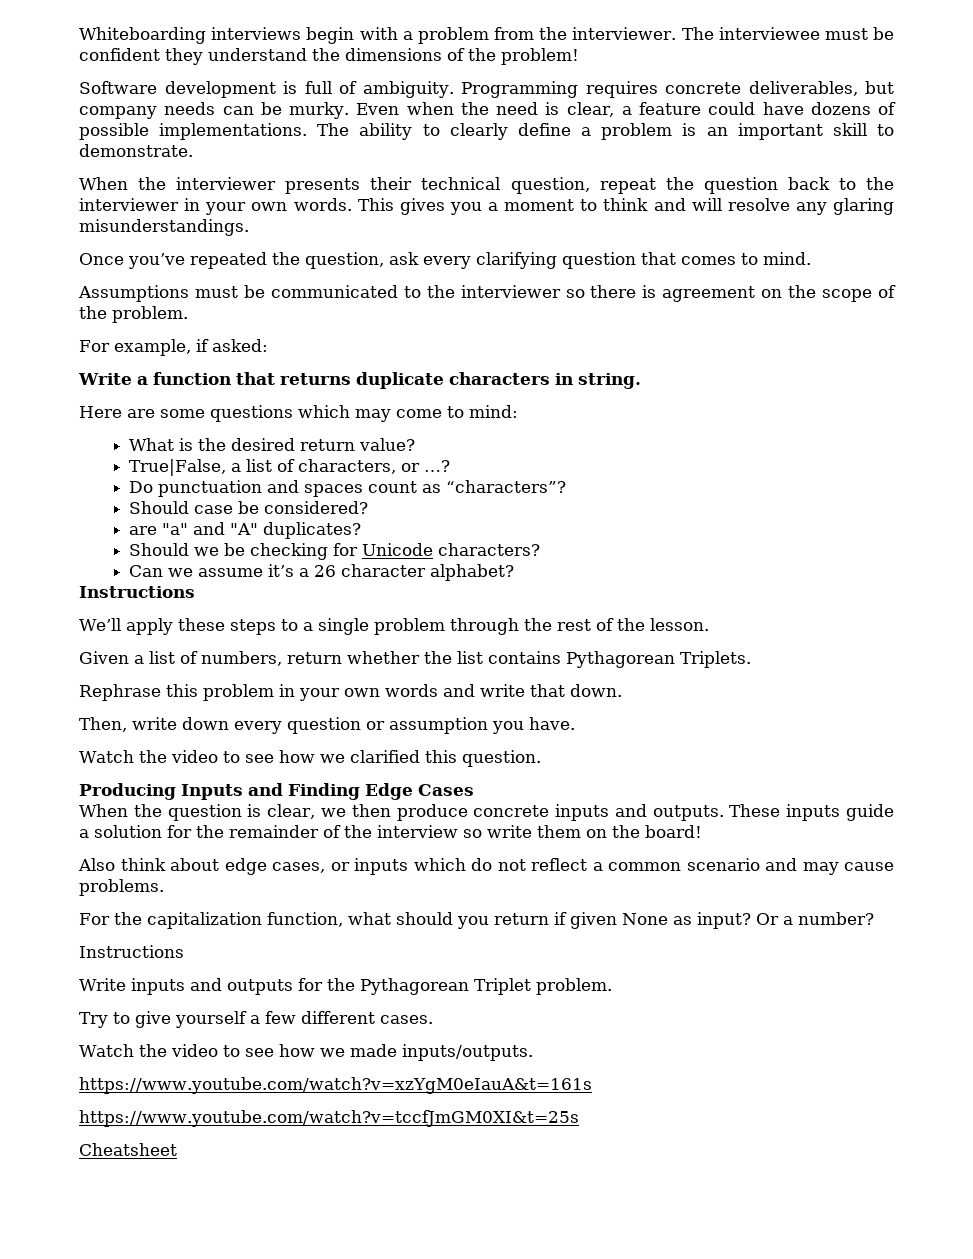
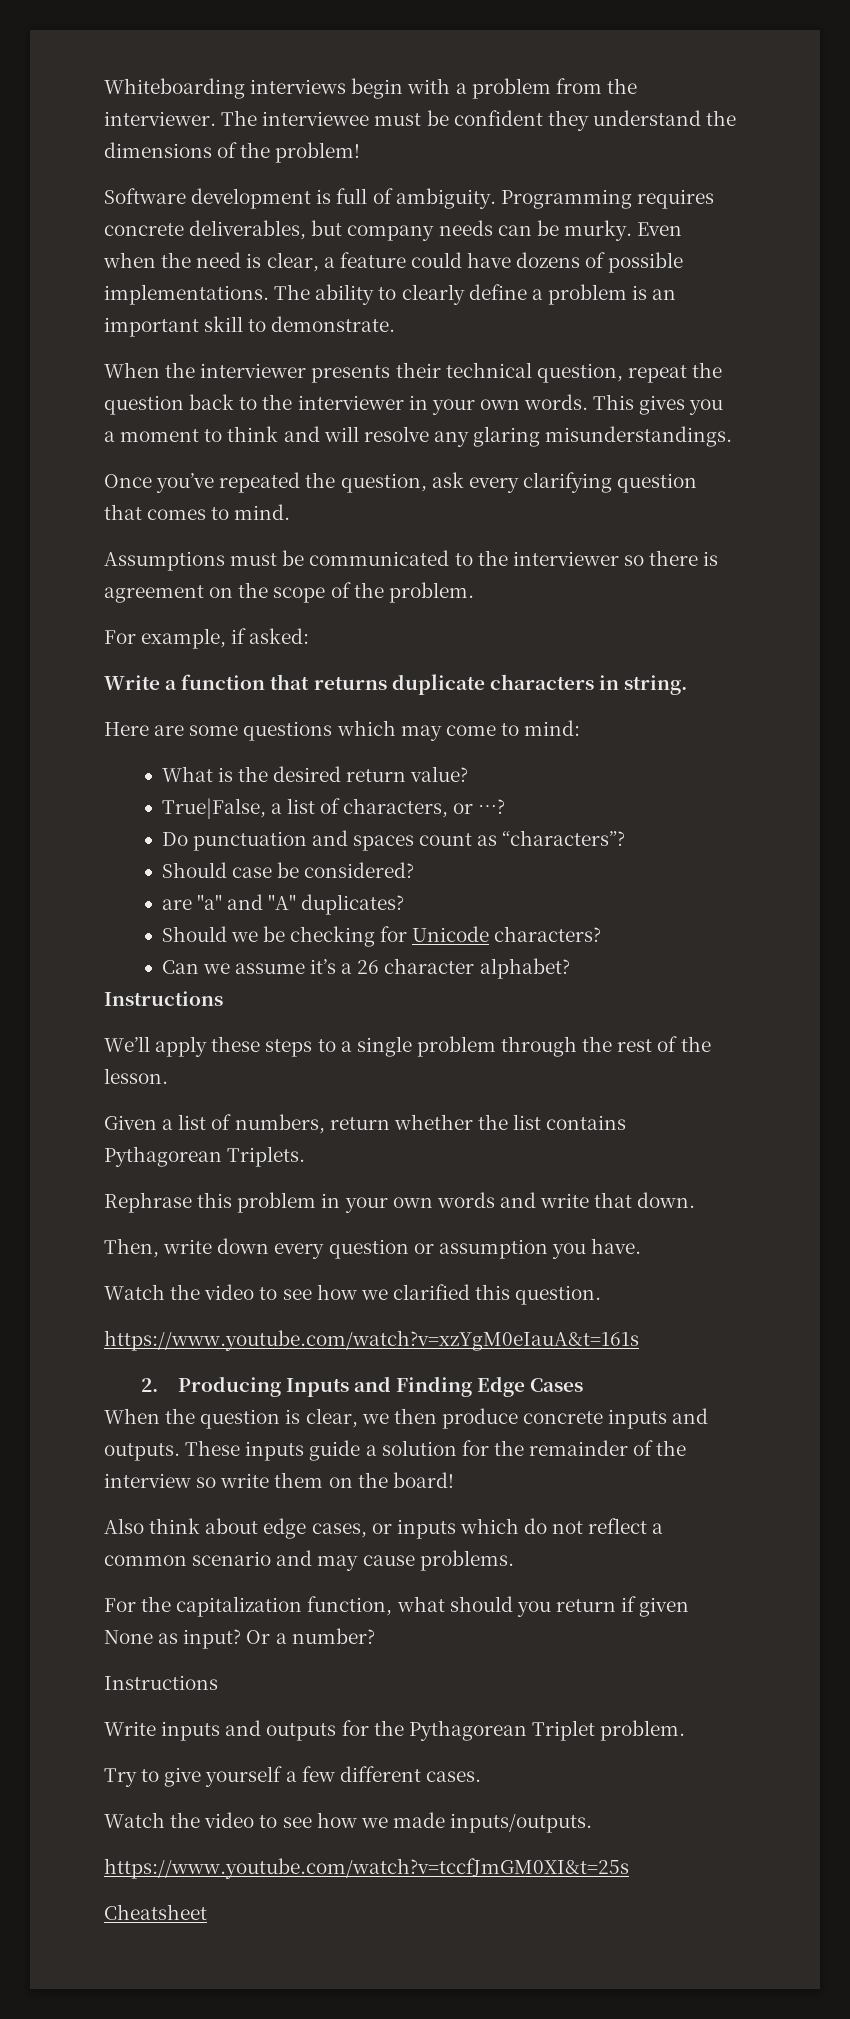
(541, 758) none -> [104,1330,639,1351] [140,1378,158,1392] https://www.youtube.com/watch?v=xzYgM0eIauA&t=161s // 2.
[79,1077,592,1094] // https://www.youtube.com/watch?v=xzYgM0eIauA&t=161s -> (593, 1823) none

